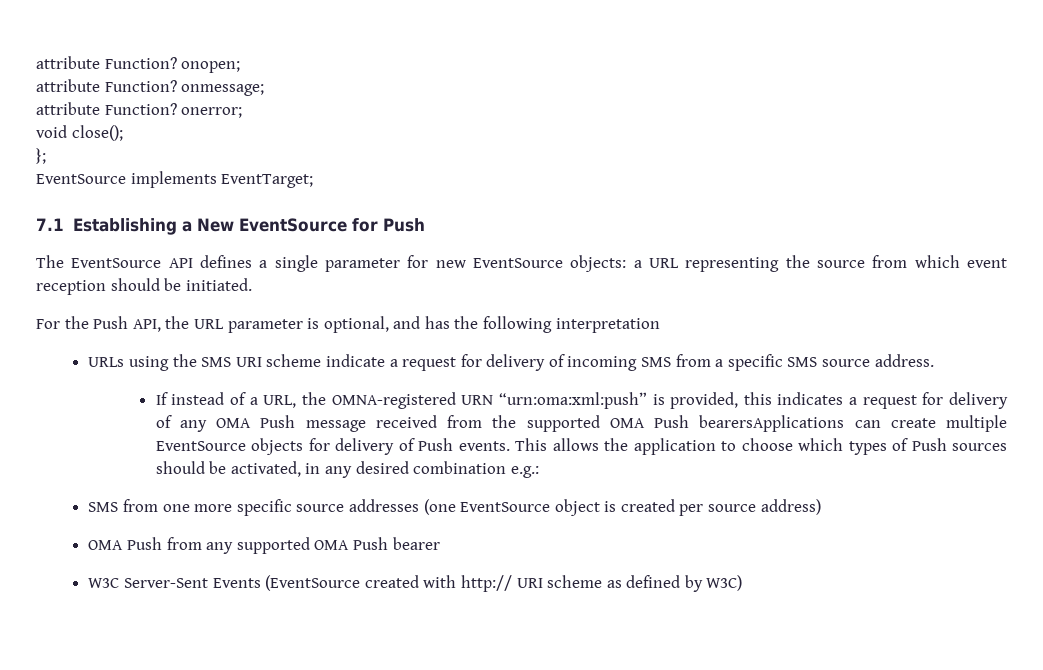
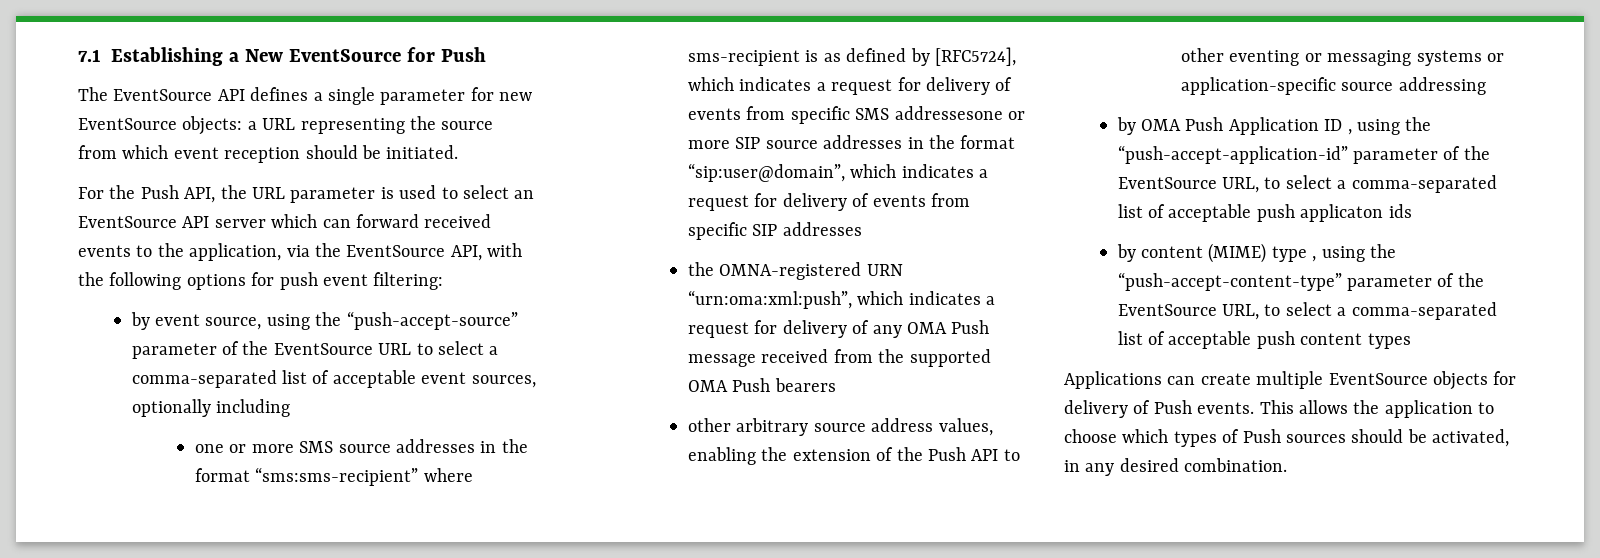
[36,56,241,73] [36,79,265,96] [36,102,243,118] [36,125,123,141] [36,148,46,164] [36,171,314,188] attribute Function? onopen; // attribute Function? onmessage; // attribute Function? onerror; // void close(); // }; // EventSource implements EventTarget; // -> (78, 55) none
[323,316,660,333] [88,354,934,371] [155,392,772,409] optional, and has the following interpretation // URLs using the SMS URI scheme indicate a request for delivery of incoming SMS from a specific SMS source address. // If instead of a URL, the OMNA-registered URN “urn:oma:xml:push” is provided, this -> [399,185,535,199] [78,214,492,228] [78,243,523,261] [78,272,444,290] [130,311,518,330] [131,341,499,359] [131,370,536,388] [131,399,291,417] [194,439,528,453] [194,467,473,486] [687,47,1016,66] [687,77,1013,95] [687,106,1025,124] [687,135,1016,149] [687,163,989,182] [687,193,970,211] [687,222,862,240] [687,262,903,280] [687,290,904,309] used to select an EventSource API server which can forward received events to the application, via the EventSource API, with the following options for push event filtering: // by event source, using the “push-accept-source” parameter of the EventSource URL to select a comma-separated list of acceptable event sources, optionally including // one or more SMS source addresses in the format “sms:sms-recipient” where sms-recipient is as defined by [RFC5724], which indicates a request for delivery of events from specific SMS addressesone or more SIP source addresses in the format “sip:user@domain”, which indicates a request for delivery of events from specific SIP addresses // the OMNA-registered URN “urn:oma:xml:push”, which
[699,415,845,432] bearersApplications -> [774,378,836,392] [687,418,993,436] [687,447,1020,465] [1180,48,1504,66] [1180,77,1486,95] [1116,117,1432,135] [1117,145,1490,164] [1117,175,1497,193] [1117,204,1412,222] [1116,243,1397,263] [1117,272,1484,291] [1117,302,1497,320] [1117,331,1411,349] [1064,371,1162,389] bearers // other arbitrary source address values, enabling the extension of the Push API to other eventing or messaging systems or application-specific source addressing // by OMA Push Application ID , using the “push-accept-application-id” parameter of the EventSource URL, to select a comma-separated list of acceptable push applicaton ids // by content (MIME) type , using the “push-accept-content-type” parameter of the EventSource URL, to select a comma-separated list of acceptable push content types // Applications
[413,461,539,478] [88,499,821,516] [88,537,440,554] [88,575,743,592] combination e.g.: // SMS from one more specific source addresses (one EventSource object is created per source address) // OMA Push from any supported OMA Push bearer // W3C Server-Sent Events (EventSource created with http:// URI scheme as defined by W3C) -> [1184,458,1288,472] combination.

